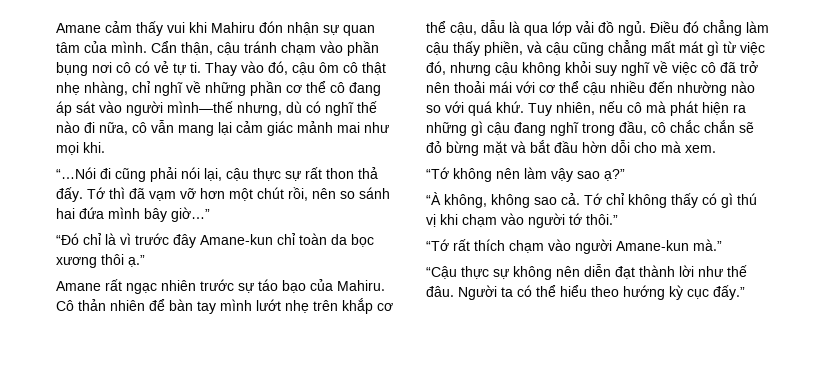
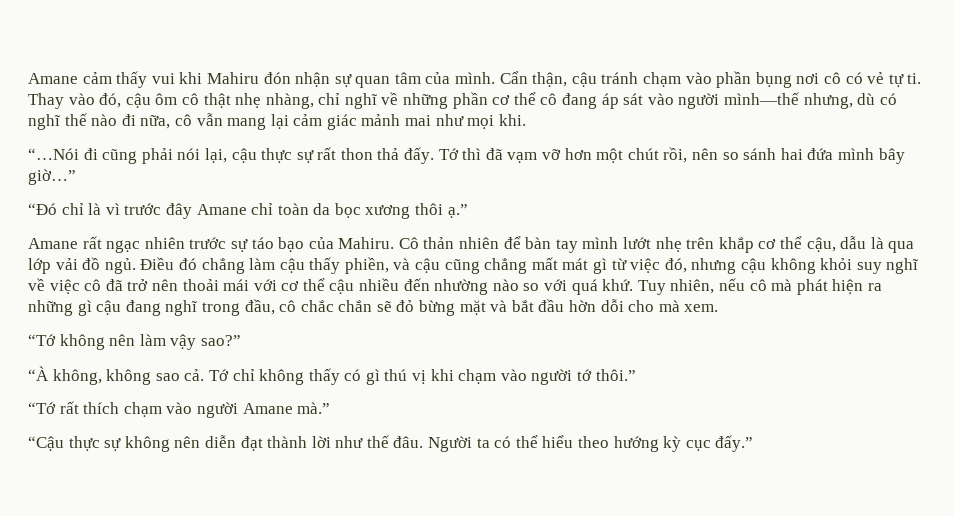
[200,234,273,245] Amane-kun -> [196,204,247,215] Amane
[577,169,625,181] sao ạ?” -> [200,335,241,346] sao?”
[616,240,689,251] Amane-kun -> [242,403,293,414] Amane

